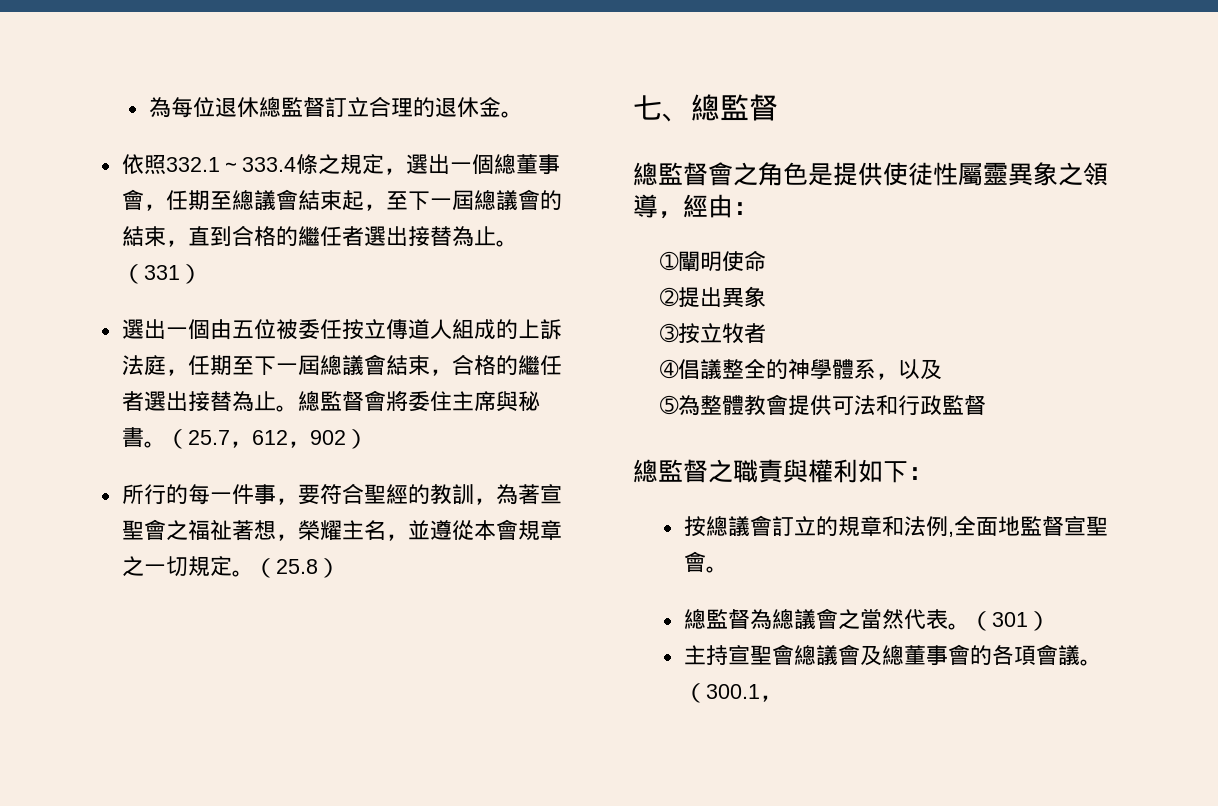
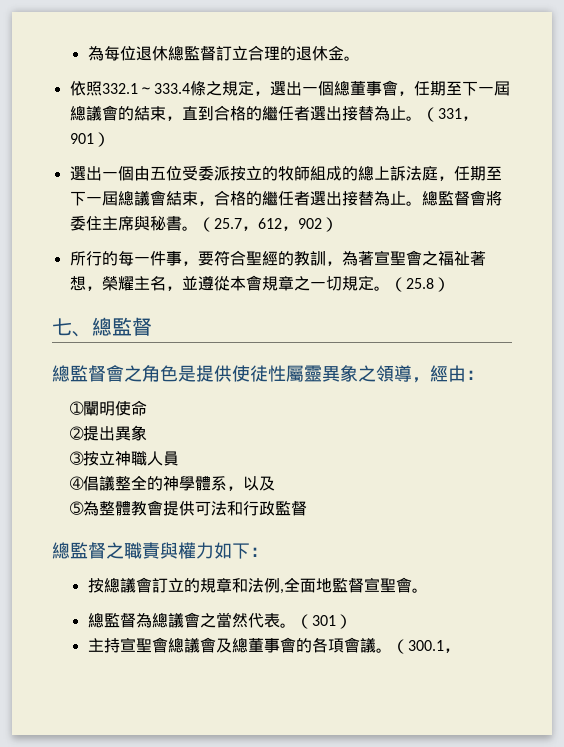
[231,189,408,211] 總議會結束起，至 -> (462, 88) none
(180, 272) none -> [461,116,478,121] [69,133,94,144] ，901
[275,319,518,340] 被委任按立傳道人組成的 -> [181,165,374,181] 受委派按立的牧師組成的總
[722,323,767,344] 牧者 -> [115,450,180,466] 神職人員
[833,459,858,483] 利 -> [196,542,214,559] 力

